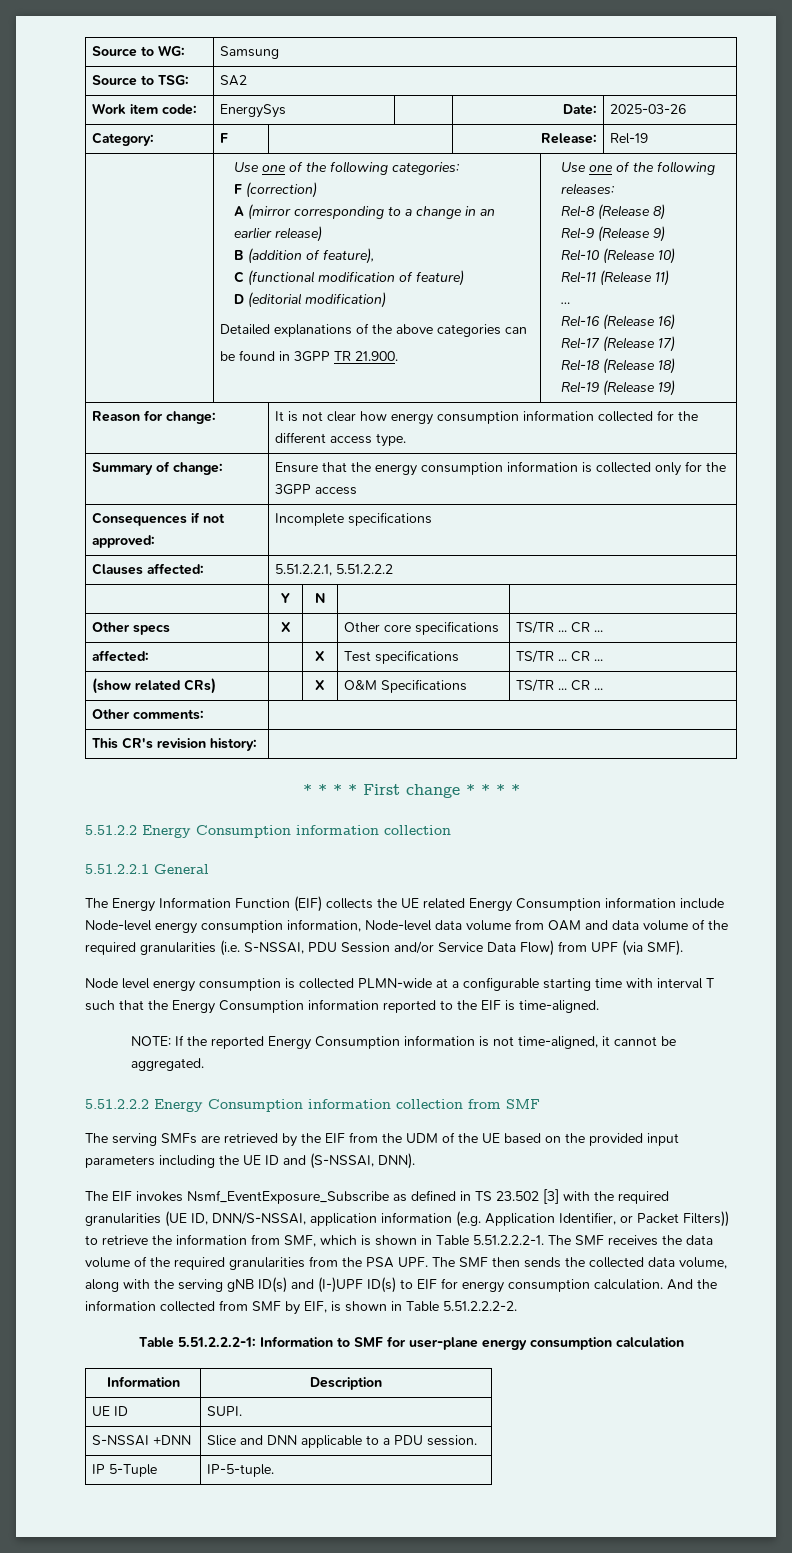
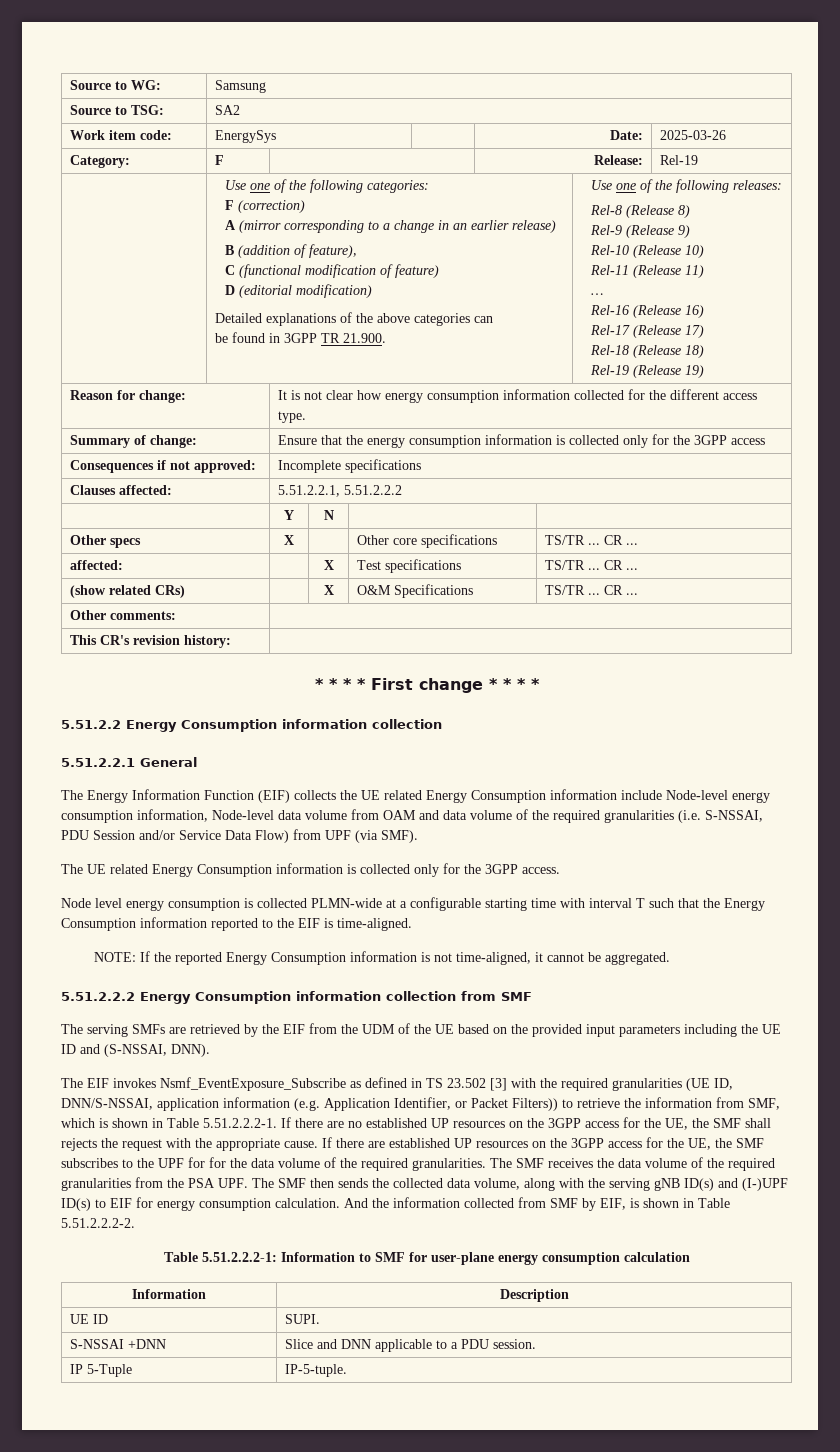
(683, 948) none -> [61,863,560,877] // The UE related Energy Consumption information is collected only for the 3GPP access.
(544, 1240) none -> [281,1117,771,1130] [61,1137,764,1151] [61,1157,486,1171] If there are no established UP resources on the 3GPP access for the UE, the SMF shall rejects the request with the appropriate cause. If there are established UP resources on the 3GPP access for the UE, the SMF subscribes to the UPF for for the data volume of the required granularities.

